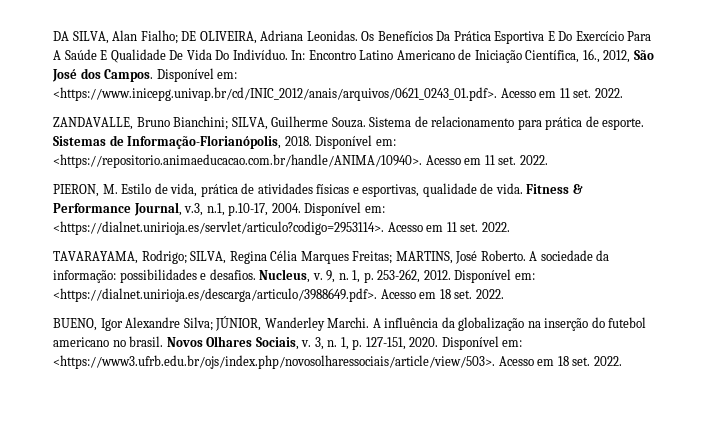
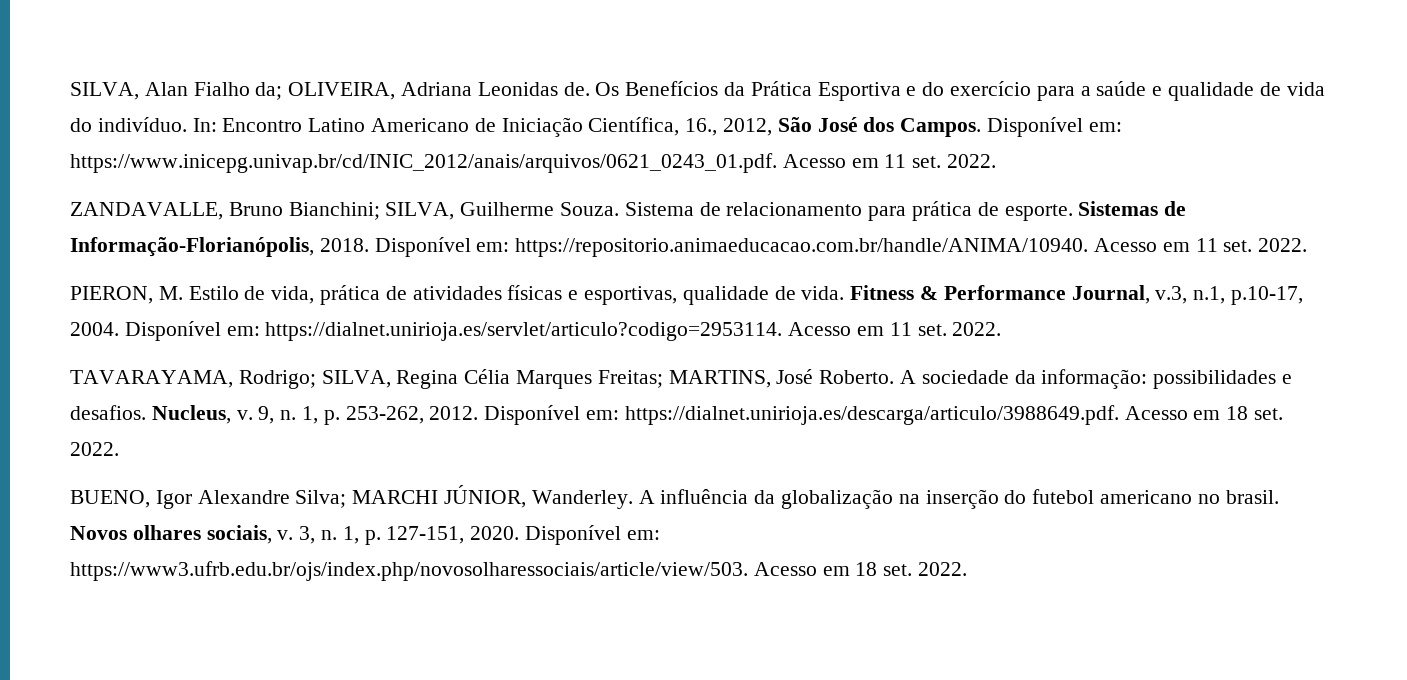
[53,31,69,41] DA -> (70, 91) none
[140,30,358,44] Fialho; DE OLIVEIRA, Adriana Leonidas. -> [193,82,590,100] Fialho da; OLIVEIRA, Adriana Leonidas de.
[436,31,451,41] Da -> [724,82,746,96] da
[547,31,652,41] [53,49,288,63] E Do Exercício Para A Saúde E Qualidade De Vida Do Indivíduo. -> [906,81,1325,101] [70,117,187,132] e do exercício para a saúde e qualidade de vida do indivíduo.
[53,87,497,101] <https://www.inicepg.univap.br/cd/INIC_2012/anais/arquivos/0621_0243_01.pdf>. -> [70,153,777,173] https://www.inicepg.univap.br/cd/INIC_2012/anais/arquivos/0621_0243_01.pdf.
[53,154,422,168] <https://repositorio.animaeducacao.com.br/handle/ANIMA/10940>. -> [515,238,1089,257] https://repositorio.animaeducacao.com.br/handle/ANIMA/10940.
[53,221,384,235] <https://dialnet.unirioja.es/servlet/articulo?codigo=2953114>. -> [265,322,783,341] https://dialnet.unirioja.es/servlet/articulo?codigo=2953114.
[53,288,377,302] <https://dialnet.unirioja.es/descarga/articulo/3988649.pdf>. -> [624,405,1119,425] https://dialnet.unirioja.es/descarga/articulo/3988649.pdf.
[215,316,370,331] JÚNIOR, Wanderley Marchi. -> [352,485,633,509] MARCHI JÚNIOR, Wanderley.
[206,336,299,350] Olhares Sociais, -> [132,525,272,544] olhares sociais,
[53,355,495,369] <https://www3.ufrb.edu.br/ojs/index.php/novosolharessociais/article/view/503>. -> [70,561,748,581] https://www3.ufrb.edu.br/ojs/index.php/novosolharessociais/article/view/503.

